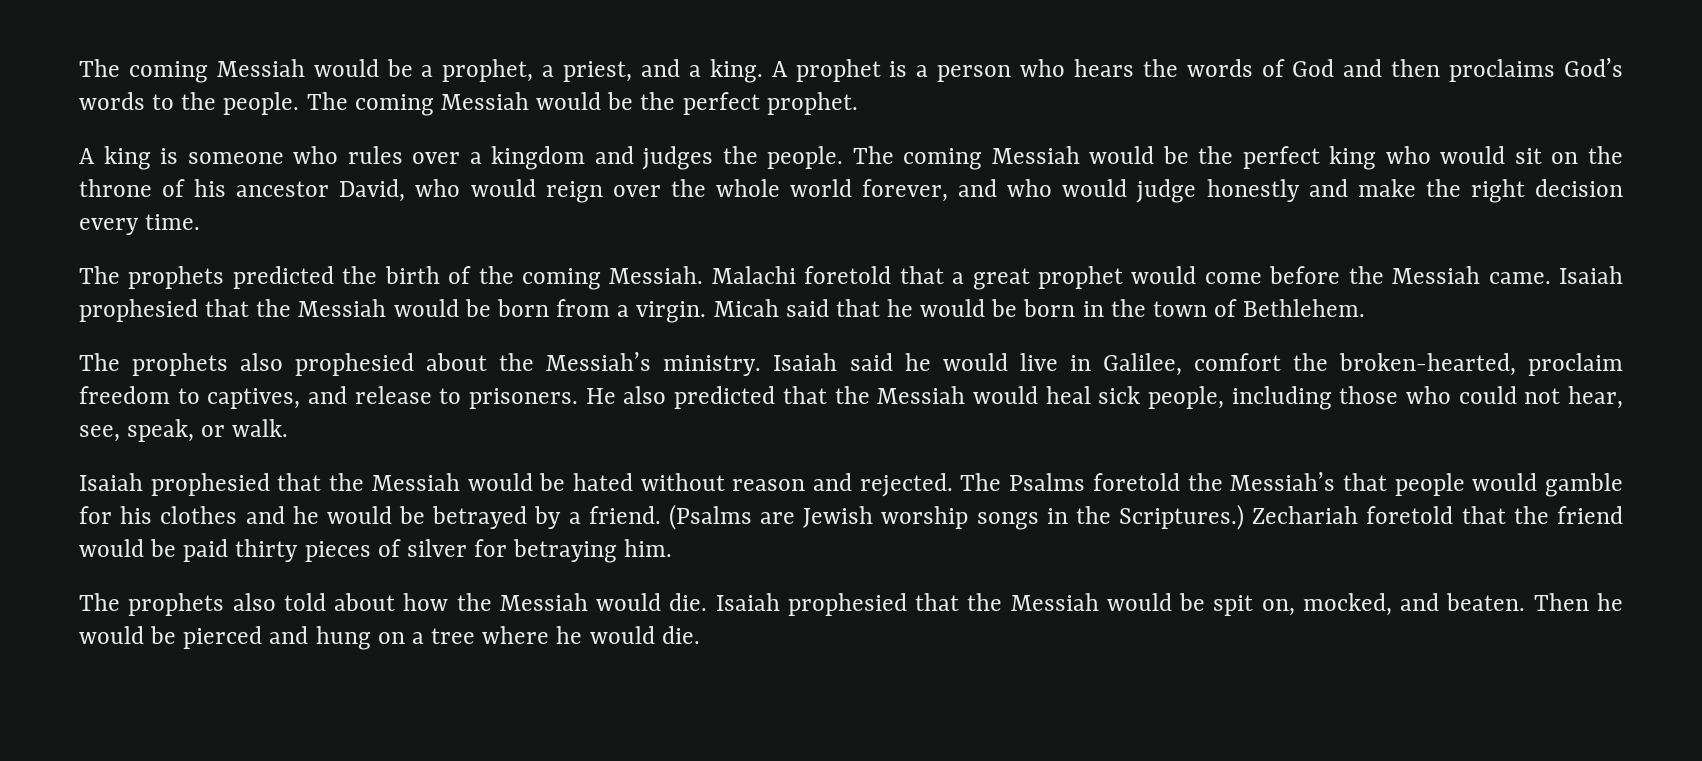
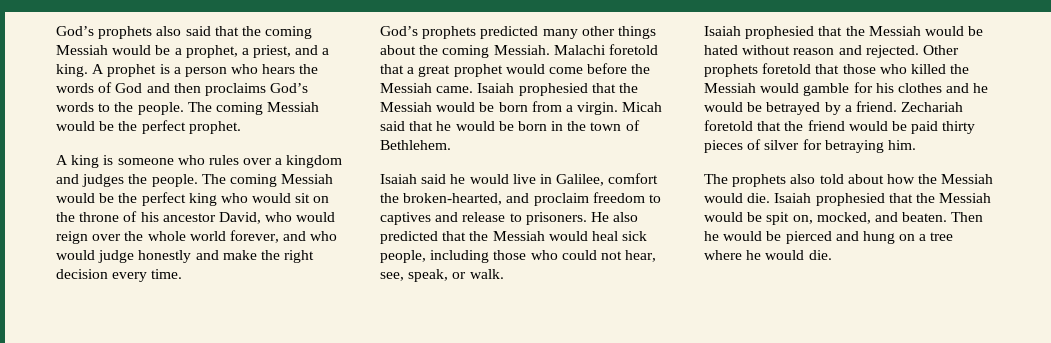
[79,59,120,77] The -> [56,26,261,39] God’s prophets also said that the
[79,266,120,284] The -> [380,26,418,36] God’s
[342,266,472,284] the birth of -> [542,26,656,39] [380,45,416,55] many other things about
[79,352,762,376] The prophets also prophesied about the Messiah’s ministry. -> (451, 145) none
(1516, 364) none -> [506,193,530,203] and
[207,388,301,409] captives, -> [380,212,431,225] captives
[960,472,1465,496] The Psalms foretold the Messiah’s that people -> [922,45,959,55] [704,63,970,77] [704,83,756,93] Other prophets foretold that those who killed the Messiah
[668,504,1245,530] (Psalms are Jewish worship songs in the Scriptures.) -> (897, 106) none

